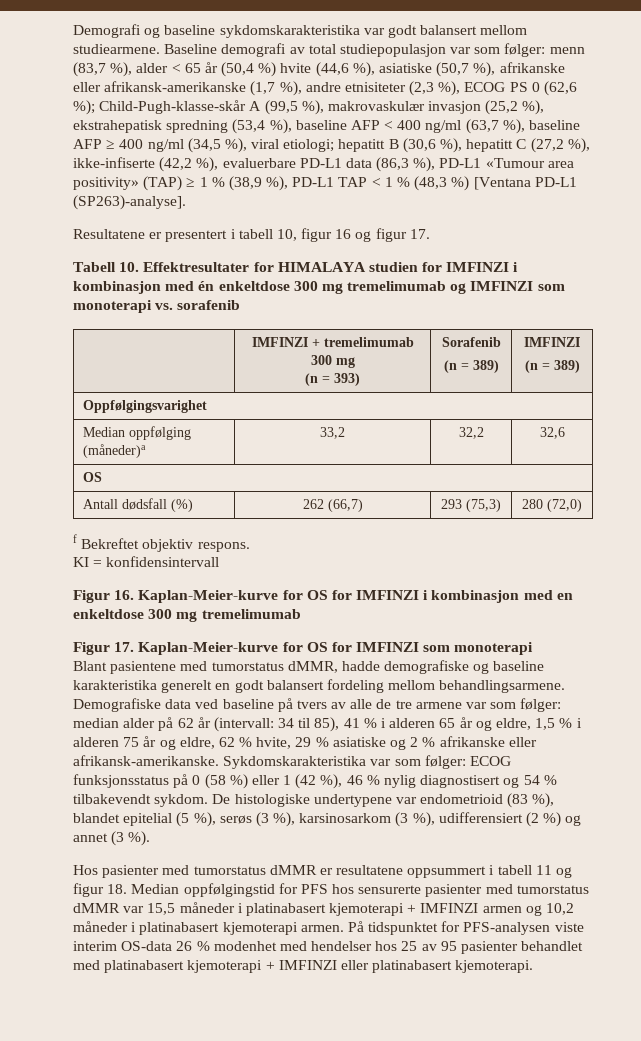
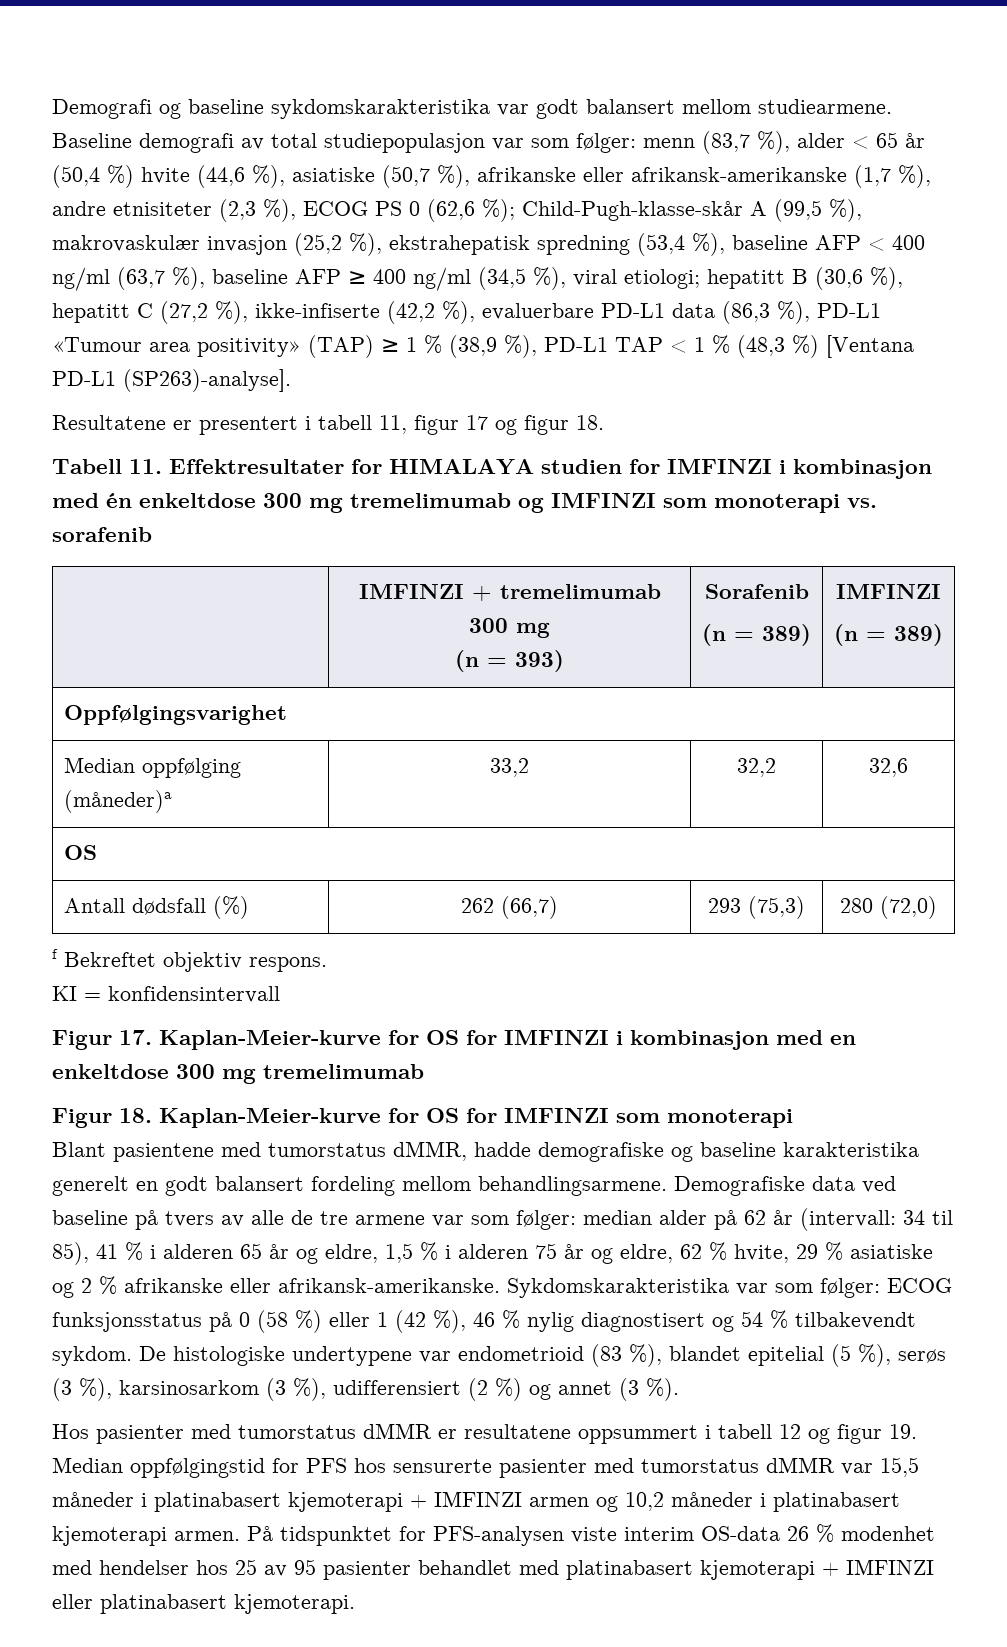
[276,228,430,242] 10, figur 16 og figur 17. -> [379,415,604,435] 11, figur 17 og figur 18.
[119,262,140,272] 10. -> [129,459,162,474] 11.
[114,590,135,600] 16. -> [119,1030,152,1045] 17.
[114,642,135,652] 17. -> [119,1108,152,1123] 18.
[535,865,573,878] [73,883,128,897] 11 og figur 18. -> [779,1424,917,1444] 12 og figur 19.

